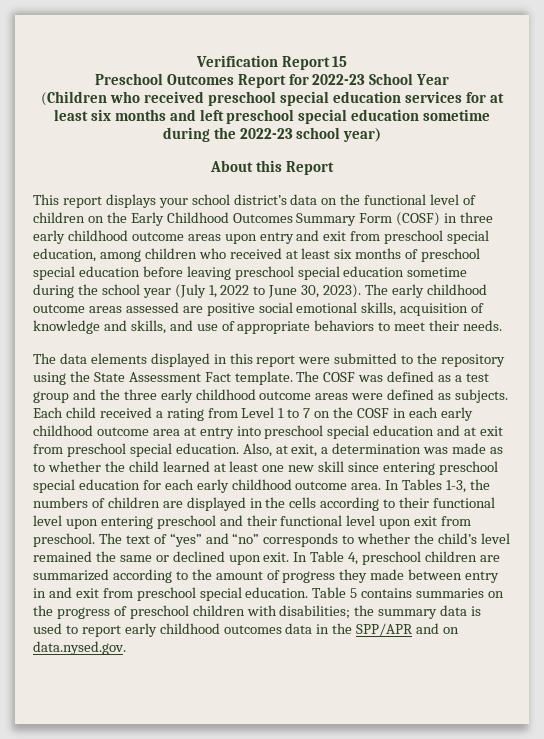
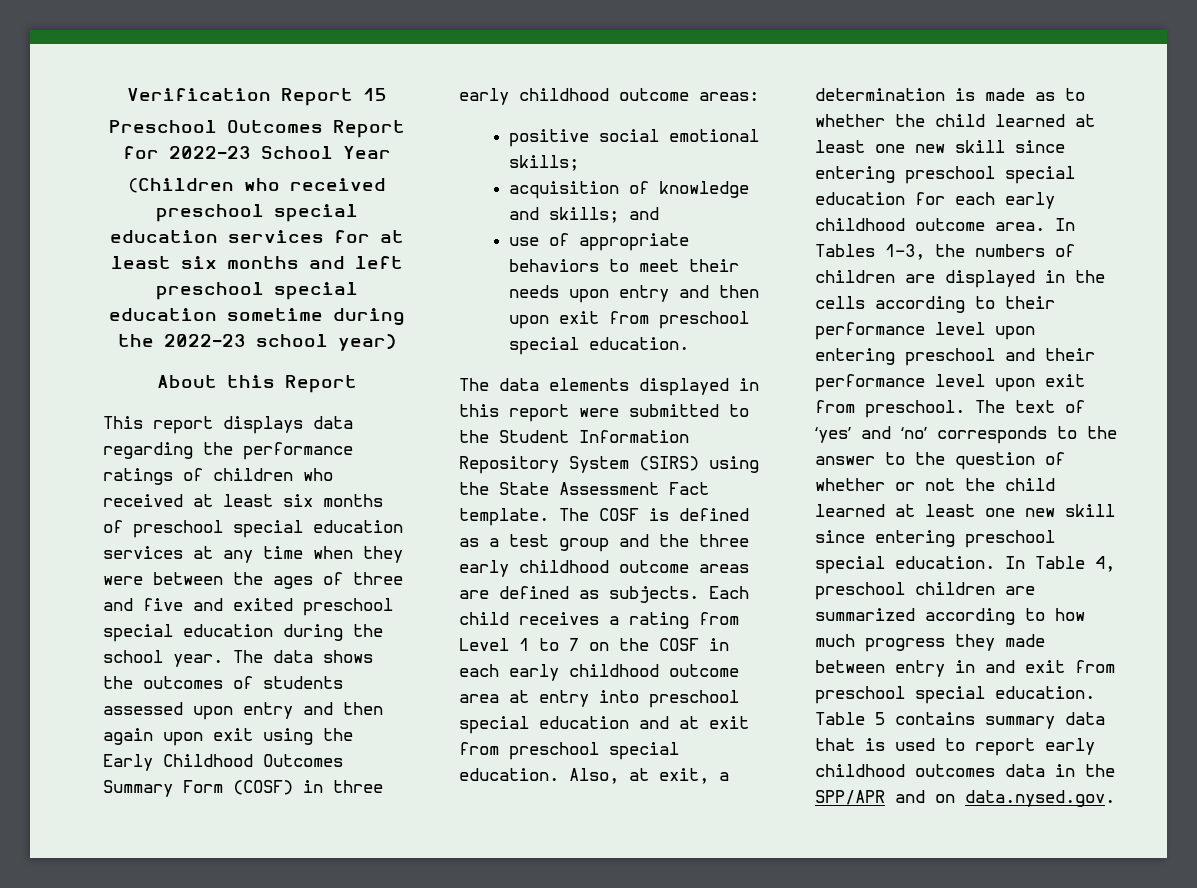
[158,194,477,208] [33,212,104,223] your school district’s data on the functional level of children on -> [313,416,353,429] [103,442,353,460] [103,468,333,485] [103,494,383,507] [103,520,403,538] [103,546,403,563] [103,572,403,589] [103,598,393,616] [103,624,383,642] [103,650,373,667] [103,676,343,689] [103,702,383,720] [103,728,313,746] data regarding the performance ratings of children who received at least six months of preschool special education services at any time when they were between the ages of three and five and exited preschool special education during the school year. The data shows the outcomes of students assessed upon entry and then again upon exit using
[187,230,490,244] [33,248,481,262] [33,266,468,280] [33,284,487,298] [33,302,203,313] areas upon entry and exit from preschool special education, among children who received at least six months of preschool special education before leaving preschool special education sometime during the school year (July 1, 2022 to June 30, 2023). The early childhood outcome areas assessed are -> [699,92,759,101] areas: //
[361,302,397,316] skills, -> [509,155,580,171] skills; //
[130,320,193,334] skills, and -> [549,207,660,223] skills; and //
[463,320,503,331] needs. -> [509,285,760,303] [509,311,750,329] [509,337,690,355] needs upon entry and then upon exit from preschool special education.
[441,354,506,367] repository -> [499,430,689,443] [459,456,699,474] Student Information Repository System (SIRS)
[358,375,384,382] was -> [649,508,669,521] is
[351,393,384,400] were -> [459,590,489,599] are
[99,407,152,418] received -> [519,612,599,625] receives
[423,447,449,454] was -> [955,88,975,101] is
[433,497,496,508] functional -> [815,322,925,340] performance
[280,515,343,526] functional -> [815,374,925,392] performance
[169,533,510,547] [33,551,290,565] “yes” and “no” corresponds to whether the child’s level remained the same or declined upon exit. -> [815,426,1117,444] [815,452,1065,470] [815,478,1055,491] [815,504,1115,517] [815,530,1055,548] [815,556,995,574] ‘yes’ and ‘no’ corresponds to the answer to the question of whether or not the child learned at least one new skill since entering preschool special education.
[191,569,280,580] the amount of -> [1055,608,1085,621] [815,634,855,647] how much
[416,588,505,598] [33,605,375,619] summaries on the progress of preschool children with disabilities; the -> (975, 718) none
(468, 610) none -> [815,738,855,751] that

